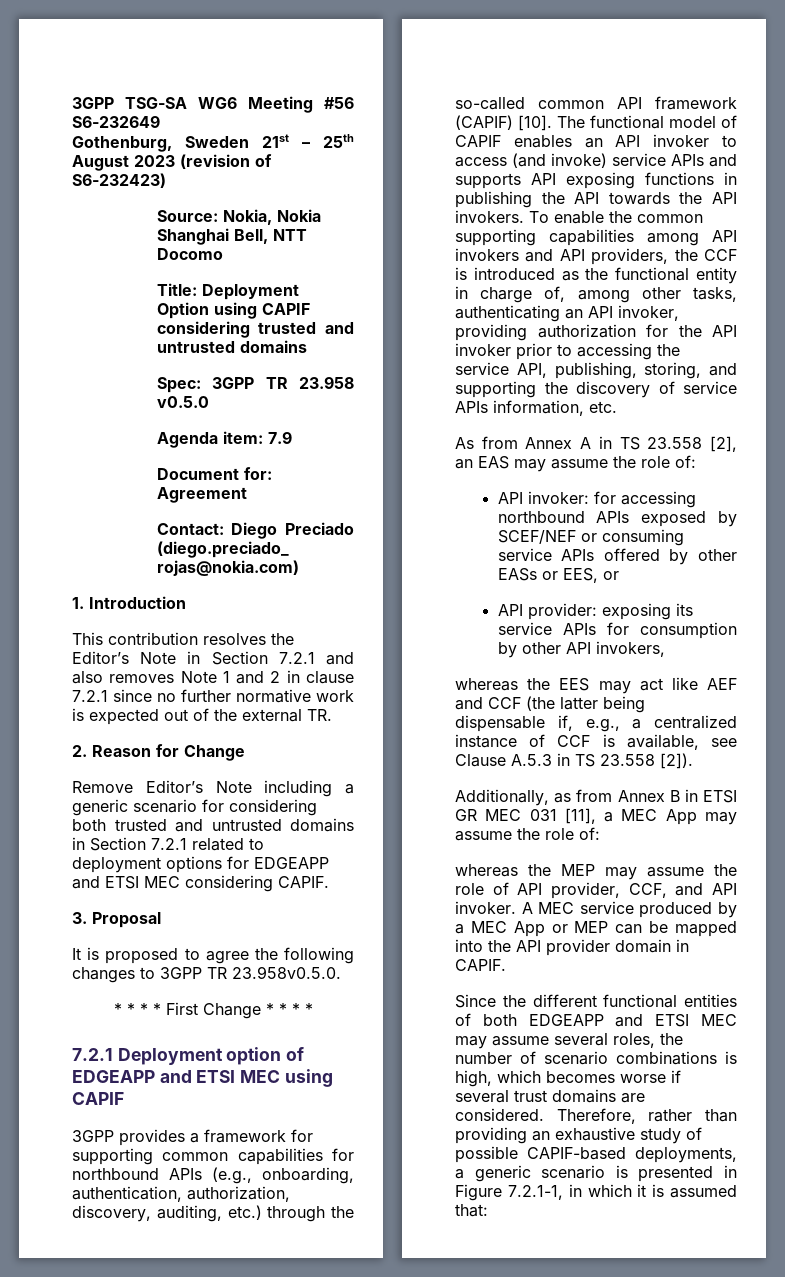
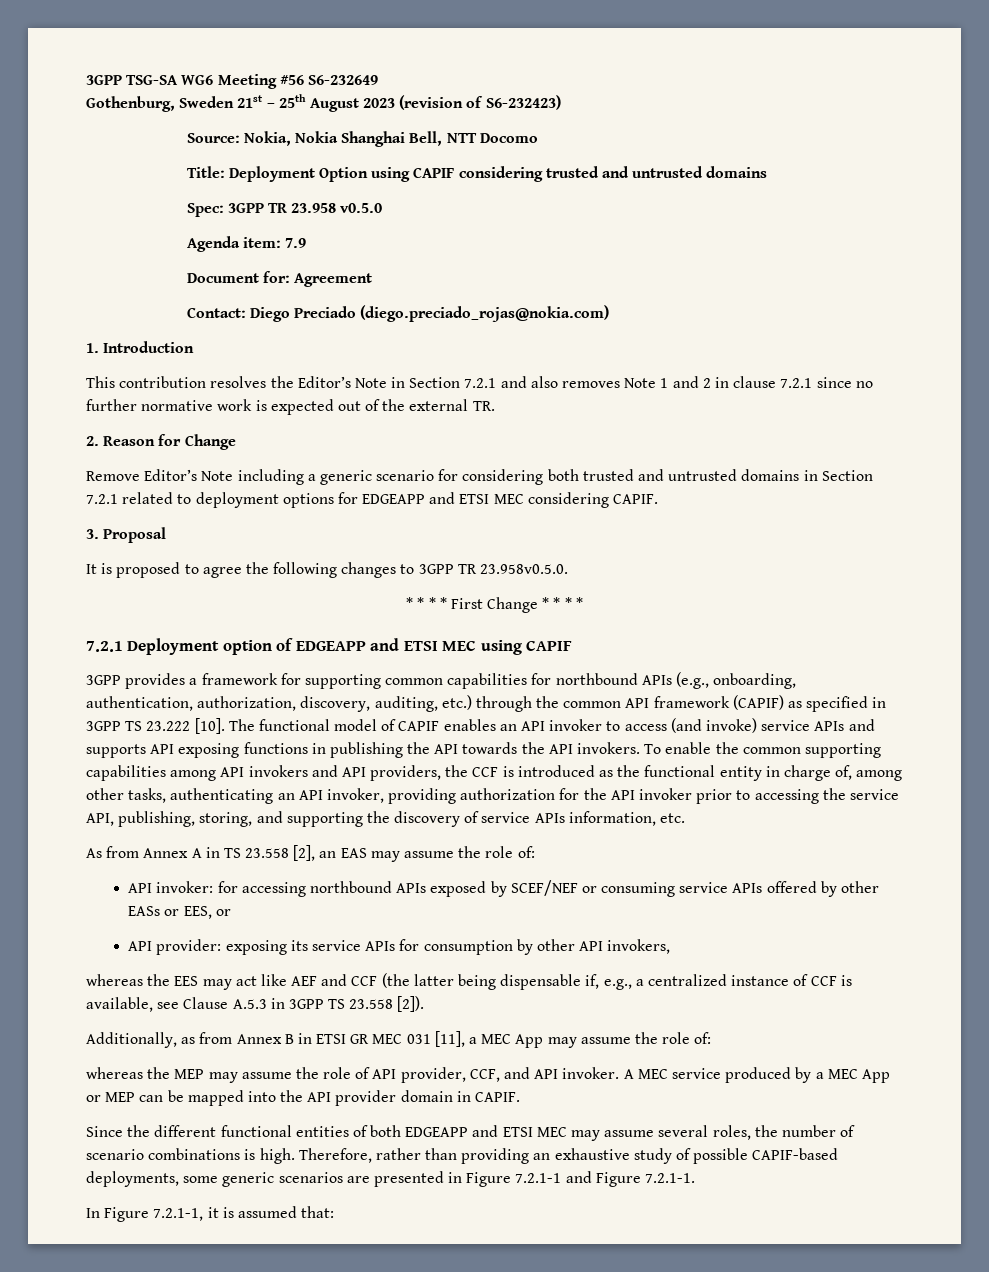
[455,97,525,110] so-called -> (560, 702) none
(513, 122) none -> [788,696,887,712] [86,721,191,731] as specified in 3GPP TS 23.222
(570, 759) none -> [288,999,324,1009] 3GPP
[455,1070,681,1087] [455,1089,645,1103] [455,1108,544,1121] high, which becomes worse if several trust domains are considered. -> [259,1148,295,1164] high.
[455,1165,737,1182] [455,1184,632,1201] a generic scenario is presented in Figure 7.2.1-1, in which -> [183,1171,696,1187] [86,1207,204,1222] some generic scenarios are presented in Figure 7.2.1-1 and Figure 7.2.1-1. // In Figure 7.2.1-1,

